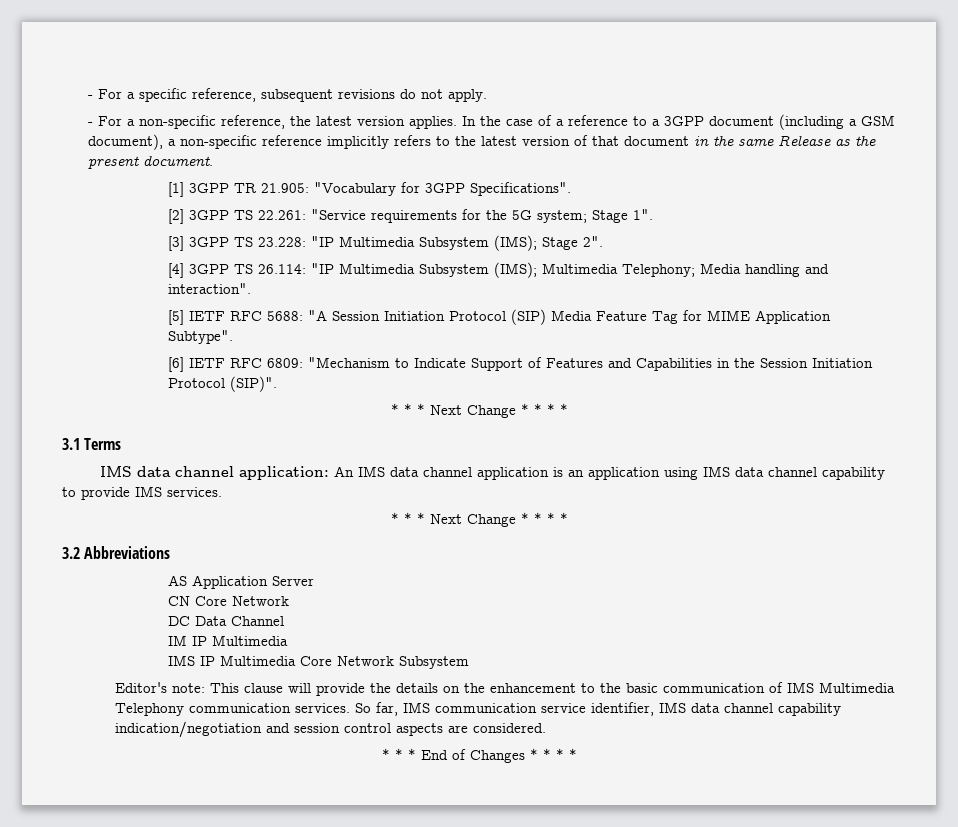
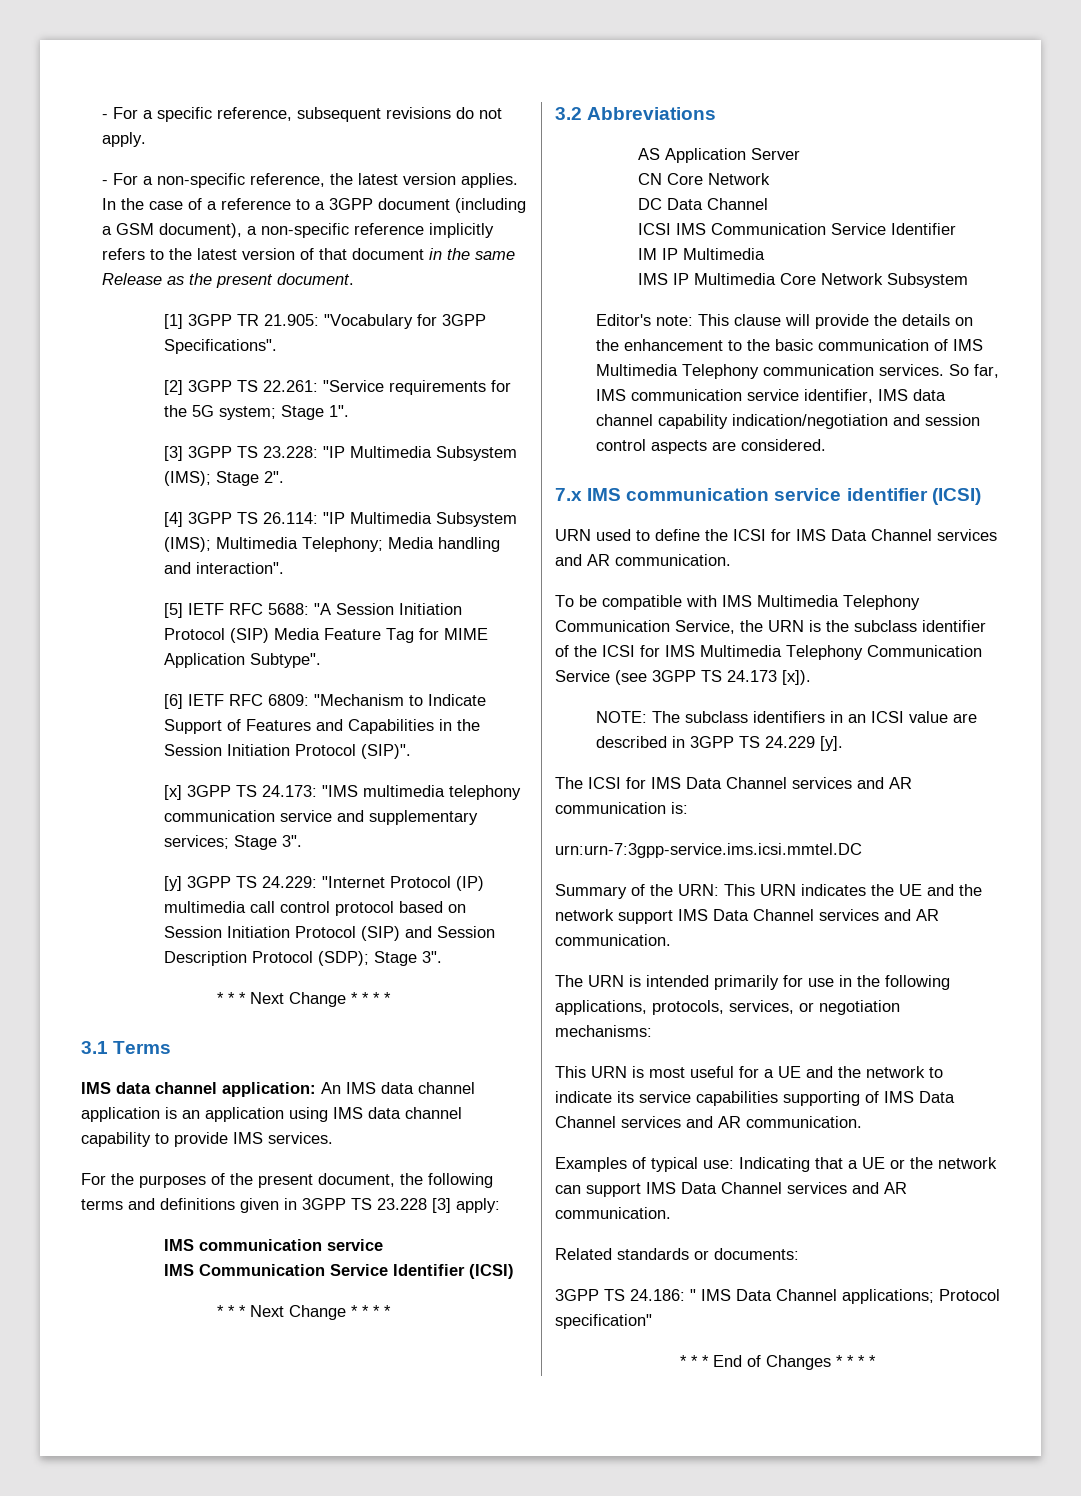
(277, 384) none -> [163,785,521,800] [163,810,478,825] [163,835,302,850] [163,876,484,891] [163,901,466,916] [163,926,495,941] [163,951,442,966] // [x] 3GPP TS 24.173: "IMS multimedia telephony communication service and supplementary services; Stage 3". // [y] 3GPP TS 24.229: "Internet Protocol (IP) multimedia call control protocol based on Session Initiation Protocol (SIP) and Session Description Protocol (SDP); Stage 3".
(222, 492) none -> [81,1173,493,1188] [81,1198,500,1213] [163,1239,383,1251] [163,1264,514,1279] // For the purposes of the present document, the following terms and definitions given in 3GPP TS 23.228 [3] apply: // IMS communication service // IMS Communication Service Identifier (ICSI)
(284, 621) none -> [637,223,956,235] // ICSI IMS Communication Service Identifier
(546, 728) none -> [555,488,981,505] [555,529,997,541] [555,554,731,566] [555,595,920,610] [555,620,986,634] [555,645,982,660] [555,670,811,685] [596,711,978,723] [596,736,844,751] [555,777,912,789] [555,802,688,814] [555,843,862,858] [555,884,982,899] [555,909,939,924] [555,934,671,946] [555,975,950,990] [555,1000,900,1015] [555,1025,652,1037] [555,1066,943,1078] [555,1091,955,1106] [555,1116,862,1128] [555,1157,997,1172] [555,1182,907,1197] [555,1207,671,1219] [555,1248,799,1260] [555,1289,1000,1304] [555,1314,652,1329] // 7.x IMS communication service identifier (ICSI) // URN used to define the ICSI for IMS Data Channel services and AR communication. // To be compatible with IMS Multimedia Telephony Communication Service, the URN is the subclass identifier of the ICSI for IMS Multimedia Telephony Communication Service (see 3GPP TS 24.173 [x]). // NOTE: The subclass identifiers in an ICSI value are described in 3GPP TS 24.229 [y]. // The ICSI for IMS Data Channel services and AR communication is: // urn:urn-7:3gpp-service.ims.icsi.mmtel.DC // Summary of the URN: This URN indicates the UE and the network support IMS Data Channel services and AR communication. // The URN is intended primarily for use in the following applications, protocols, services, or negotiation mechanisms: // This URN is most useful for a UE and the network to indicate its service capabilities supporting of IMS Data Channel services and AR communication. // Examples of typical use: Indicating that a UE or the network can support IMS Data Channel services and AR communication. // Related standards or documents: // 3GPP TS 24.186: " IMS Data Channel applications; Protocol specification"

